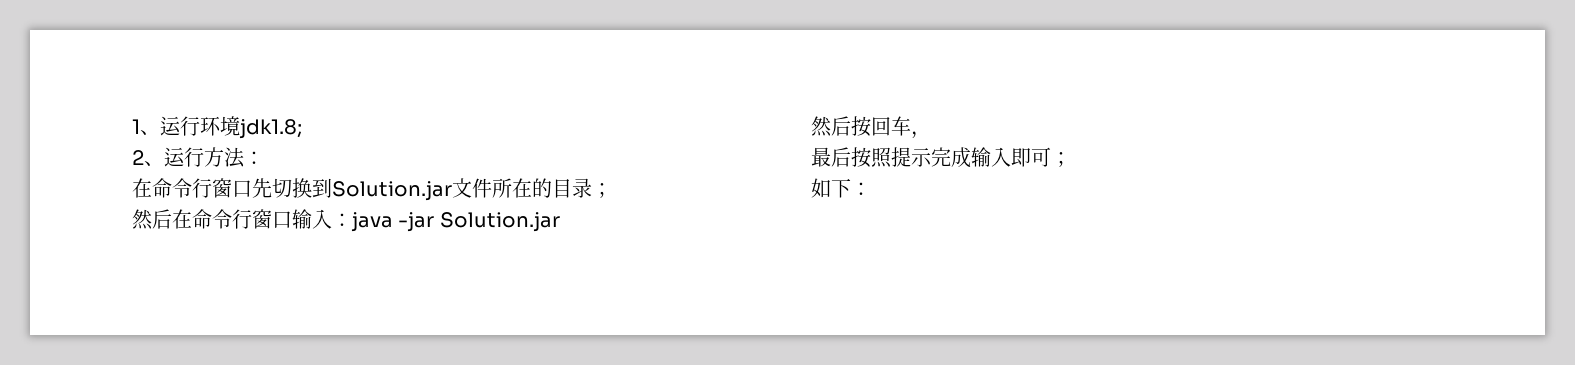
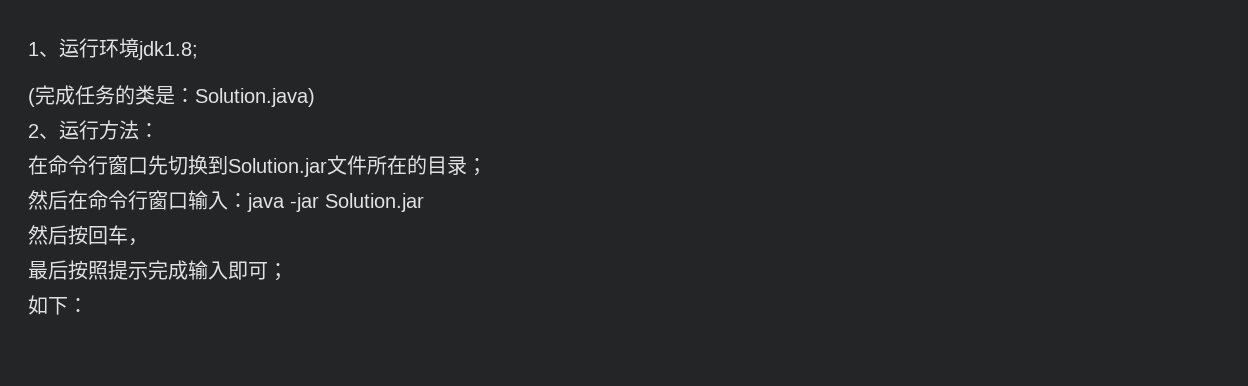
(302, 129) none -> [28,85,315,107] // (完成任务的类是：Solution.java)

